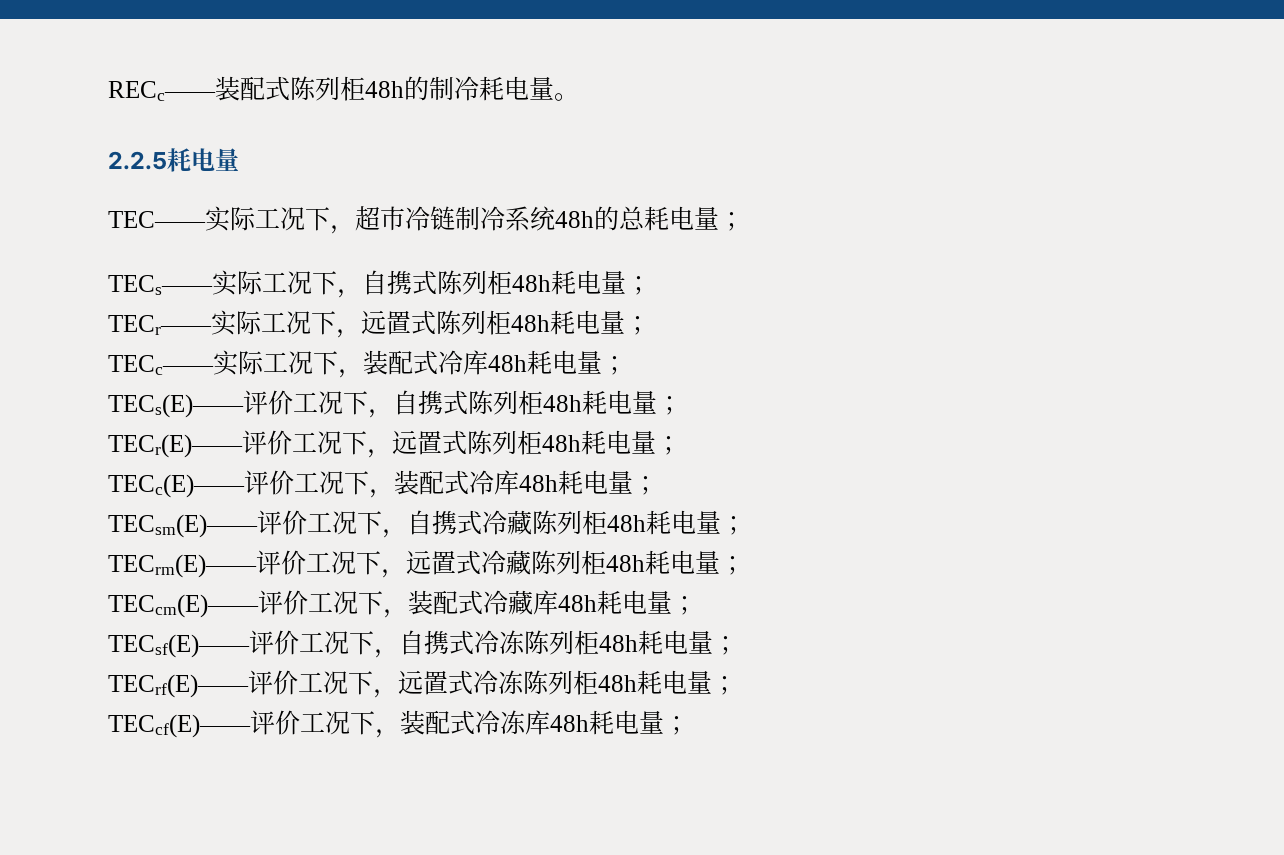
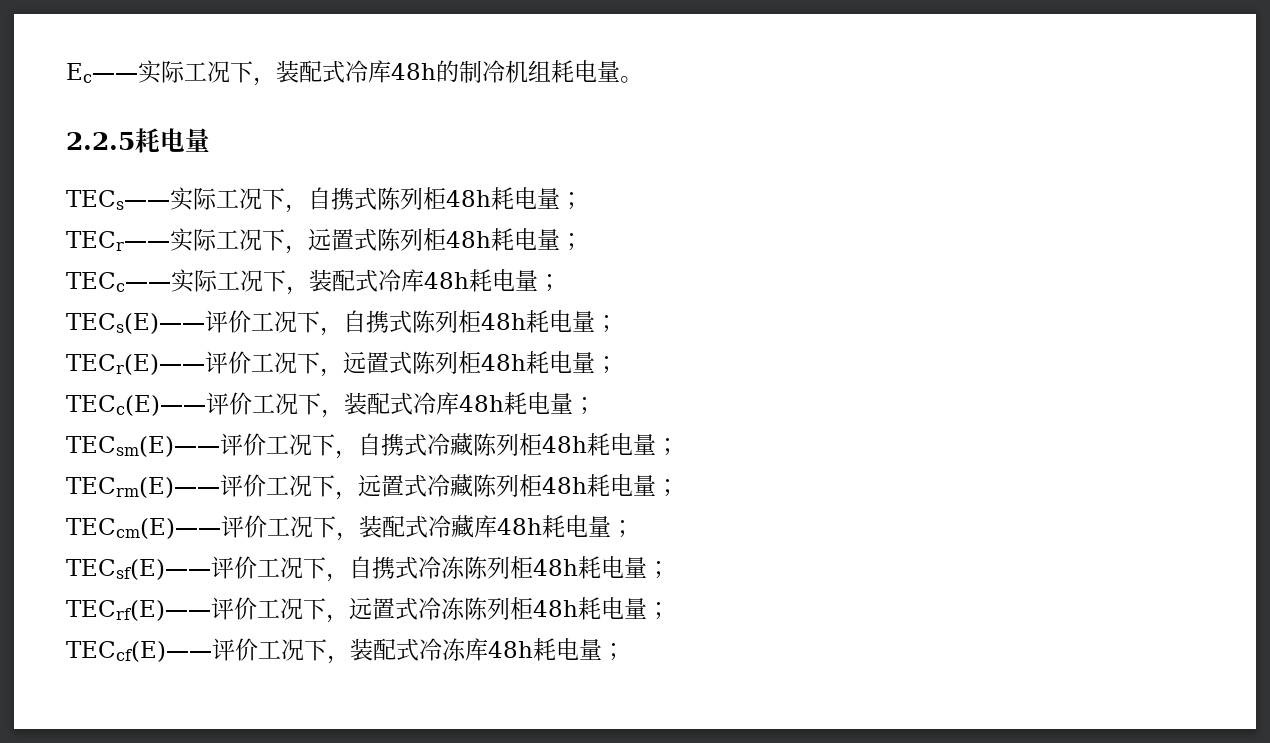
[108,76,365,101] RECc——装配式陈列柜 -> [66,60,391,86] Ec——实际工况下，装配式冷库
(479, 88) none -> [505,60,551,83] 机组
[108,206,744,234] // TEC——实际工况下，超市冷链制冷系统48h的总耗电量； -> (210, 140) none

